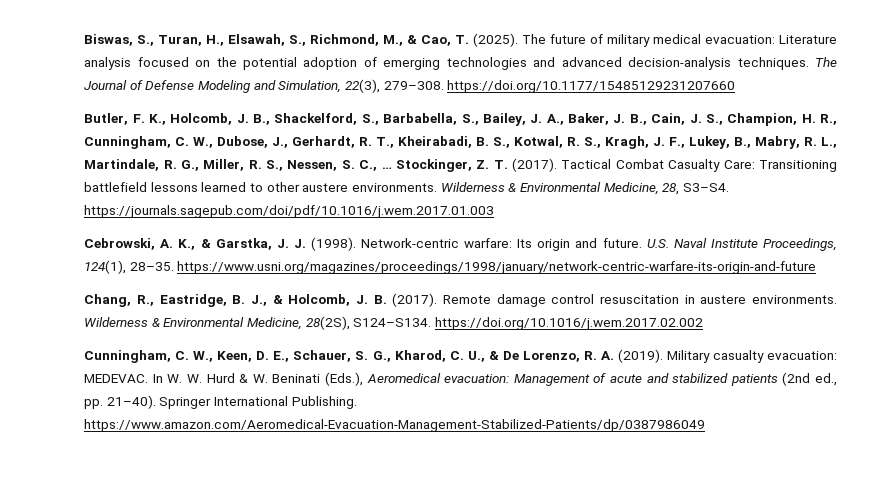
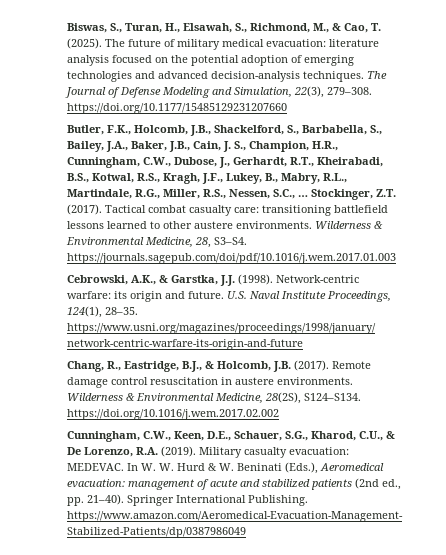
[778,35,837,44] Literature -> [328,39,379,47] literature
[132,113,271,125] F. K., Holcomb, J. B., -> [106,125,211,136] F.K., Holcomb, J.B.,
[530,113,837,126] [84,136,837,149] [84,158,838,172] J. A., Baker, J. B., Cain, J. S., Champion, H. R., Cunningham, C. W., Dubose, J., Gerhardt, R. T., Kheirabadi, B. S., Kotwal, R. S., Kragh, J. F., Lukey, B., Mabry, R. L., Martindale, R. G., Miller, R. S., Nessen, S. C., … Stockinger, Z. T. (2017). Tactical Combat Casualty Care: Transitioning -> [105,141,338,152] [66,157,383,168] [66,173,347,184] [66,189,396,200] [66,204,331,216] J.A., Baker, J.B., Cain, J. S., Champion, H.R., Cunningham, C.W., Dubose, J., Gerhardt, R.T., Kheirabadi, B.S., Kotwal, R.S., Kragh, J.F., Lukey, B., Mabry, R.L., Martindale, R.G., Miller, R.S., Nessen, S.C., … Stockinger, Z.T. (2017). Tactical combat casualty care: transitioning
[160,238,306,250] A. K., & Garstka, J. J. -> [130,275,235,286] A.K., & Garstka, J.J.
[517,239,533,248] Its -> [113,291,127,299] its
[232,294,387,306] B. J., & Holcomb, J. B. -> [181,361,291,372] B.J., & Holcomb, J.B.
[175,350,485,362] C. W., Keen, D. E., Schauer, S. G., Kharod, C. U., -> [142,431,383,441] C.W., Keen, D.E., Schauer, S.G., Kharod, C.U.,
[583,351,614,360] R. A. -> [135,447,158,455] R.A.
[513,374,590,386] Management -> [127,479,195,490] management

